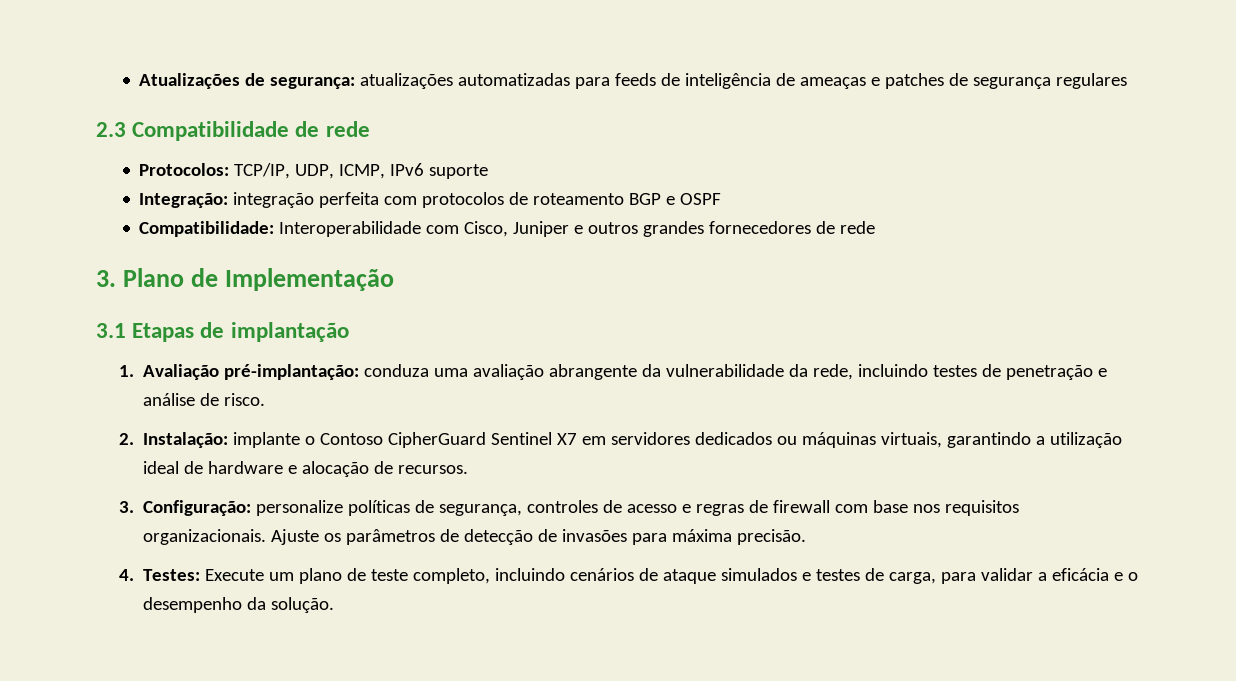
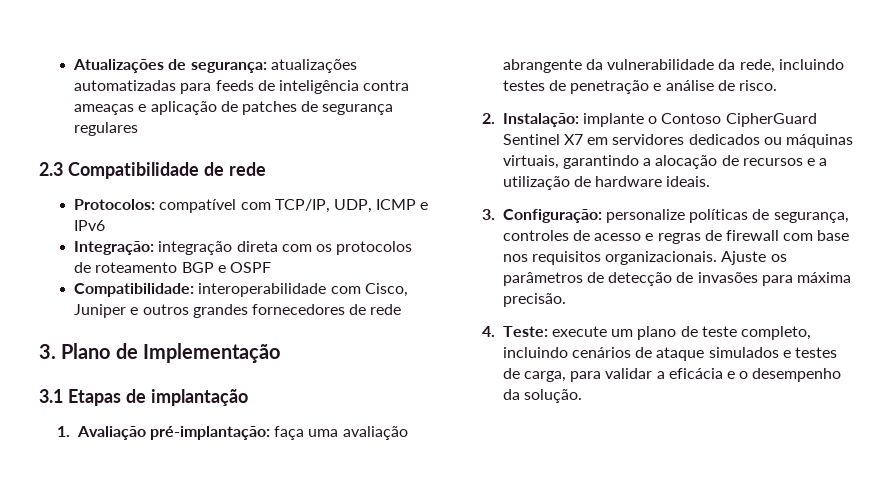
[776,73,796,86] de -> [363,80,410,91] contra
(881, 81) none -> [150,101,238,115] aplicação de
[234,163,386,179] TCP/IP, UDP, ICMP, -> [159,199,429,213] compatível com TCP/IP, UDP, ICMP e
[429,164,489,179] suporte -> (106, 225) none
[319,192,418,208] perfeita com -> [236,241,332,252] direta com os
[279,221,422,237] Interoperabilidade -> [198,283,327,297] interoperabilidade
[364,364,430,377] conduza -> [274,426,305,440] faça
[1050,432,1123,448] [143,461,469,477] utilização ideal de hardware e alocação de recursos. -> [655,155,828,169] [502,176,711,190] alocação de recursos e a utilização de hardware ideais.
[143,569,265,581] Testes: Execute -> [502,326,608,337] Teste: execute

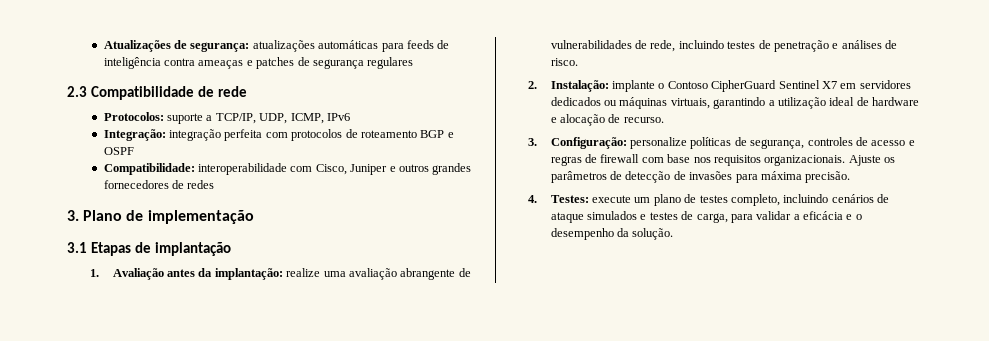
[74,80,177,91] automatizadas -> [318,40,379,49] automáticas
[150,101,238,115] aplicação de -> (253, 63) none
[159,199,429,213] compatível com TCP/IP, UDP, ICMP e -> [166,113,324,124] suporte a TCP/IP, UDP, ICMP,
[236,241,332,252] direta com os -> [224,129,288,141] perfeita com
[370,304,402,315] rede -> [187,180,215,189] redes
[142,343,280,363] Implementação -> [147,210,254,224] implementação
[150,426,408,440] [502,59,736,73] pré-implantação: faça uma avaliação abrangente da vulnerabilidade da -> [167,268,471,280] [550,40,648,49] antes da implantação: realize uma avaliação abrangente de vulnerabilidades de
[665,80,714,91] análise -> [841,40,882,49] análises
[655,155,828,169] [502,176,711,190] alocação de recursos e a utilização de hardware ideais. -> [777,97,920,109] [550,114,664,126] utilização ideal de hardware e alocação de recurso.
[502,326,548,337] Teste: -> [550,195,589,203] Testes:
[701,326,737,337] teste -> [699,195,728,203] testes

